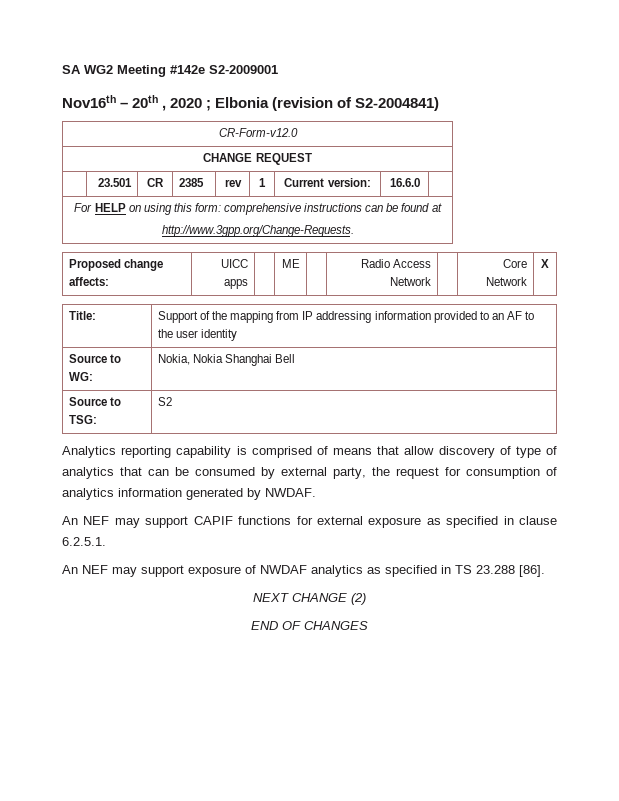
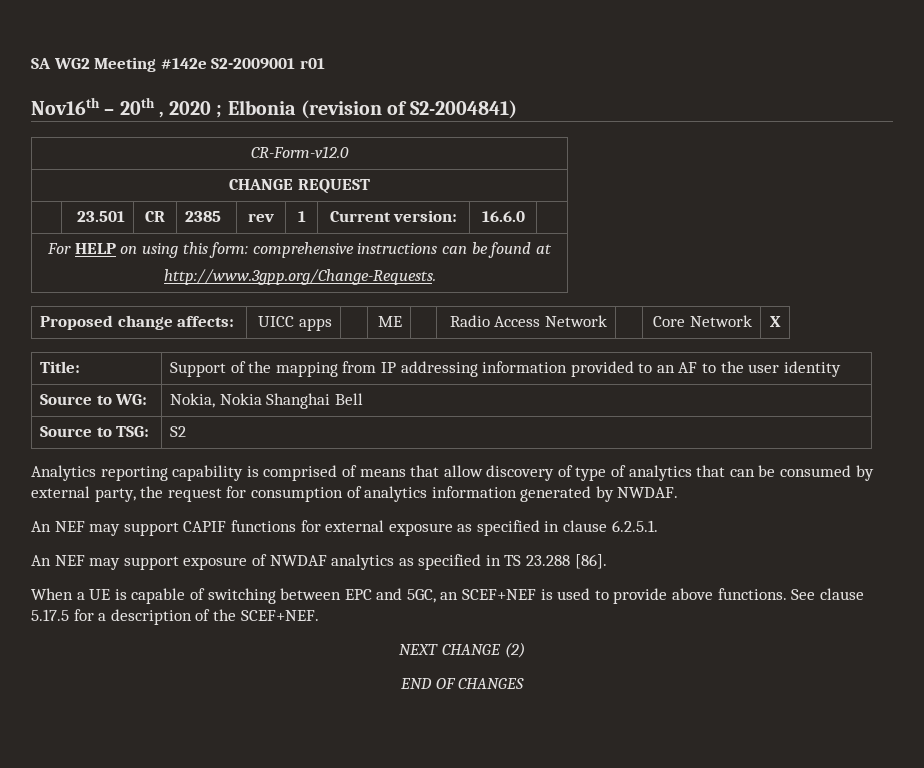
(278, 69) none -> [299,58,325,69] r01
(545, 571) none -> [31,588,864,604] [31,609,319,625] // When a UE is capable of switching between EPC and 5GC, an SCEF+NEF is used to provide above functions. See clause 5.17.5 for a description of the SCEF+NEF.

